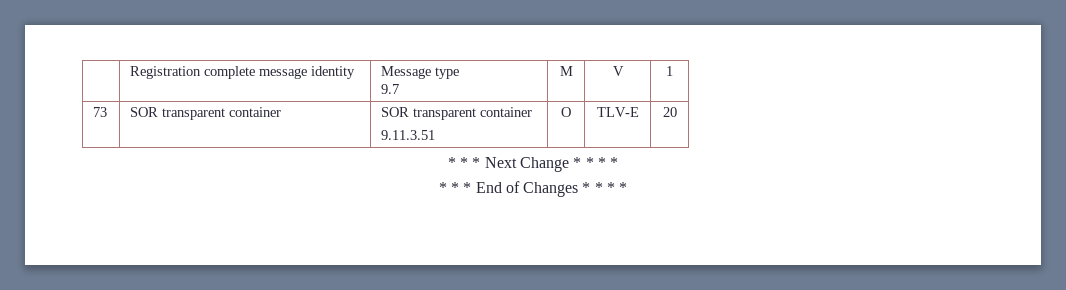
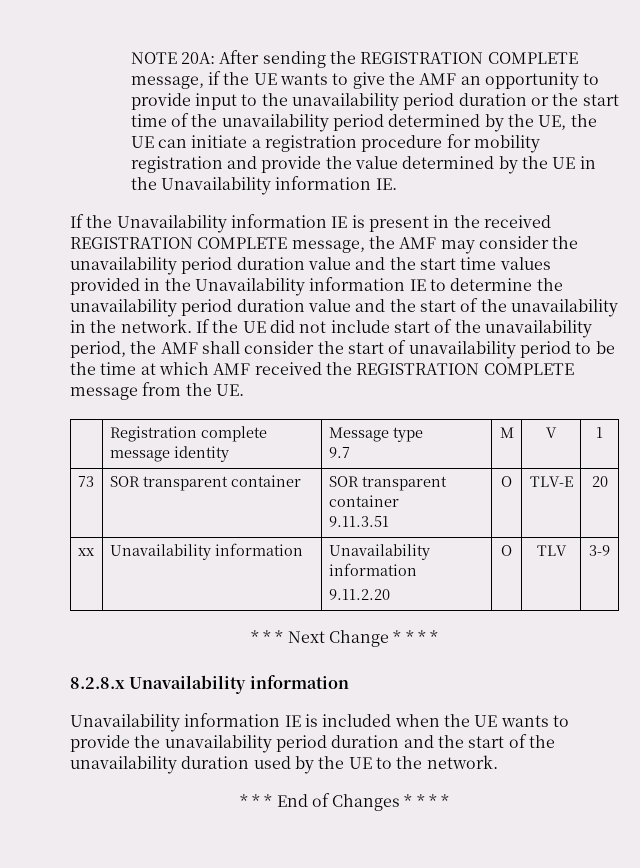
(130, 72) none -> [130,50,578,68] [130,71,600,90] [130,93,619,111] [130,113,597,132] [130,134,541,153] [130,156,596,174] [130,176,397,195] [70,214,551,233] [70,236,579,254] [70,257,551,275] [70,277,563,296] [70,298,618,317] [70,319,592,338] [70,340,615,359] [70,362,574,375] [70,382,244,400] NOTE 20A: After sending the REGISTRATION COMPLETE message, if the UE wants to give the AMF an opportunity to provide input to the unavailability period duration or the start time of the unavailability period determined by the UE, the UE can initiate a registration procedure for mobility registration and provide the value determined by the UE in the Unavailability information IE. // If the Unavailability information IE is present in the received REGISTRATION COMPLETE message, the AMF may consider the unavailability period duration value and the start time values provided in the Unavailability information IE to determine the unavailability period duration value and the start of the unavailability in the network. If the UE did not include start of the unavailability period, the AMF shall consider the start of unavailability period to be the time at which AMF received the REGISTRATION COMPLETE message from the UE. //
(677, 112) none -> [77,548,95,556] [109,543,303,560] [328,544,430,560] [328,563,417,576] [328,589,390,600] [501,545,512,556] [536,545,567,556] [589,545,610,556] // xx | Unavailability information | Unavailability information // 9.11.2.20 | O | TLV | 3-9
(619, 162) none -> [70,675,349,694] [70,713,569,732] [70,734,555,753] [70,755,498,774] // 8.2.8.x Unavailability information // Unavailability information IE is included when the UE wants to provide the unavailability period duration and the start of the unavailability duration used by the UE to the network.

